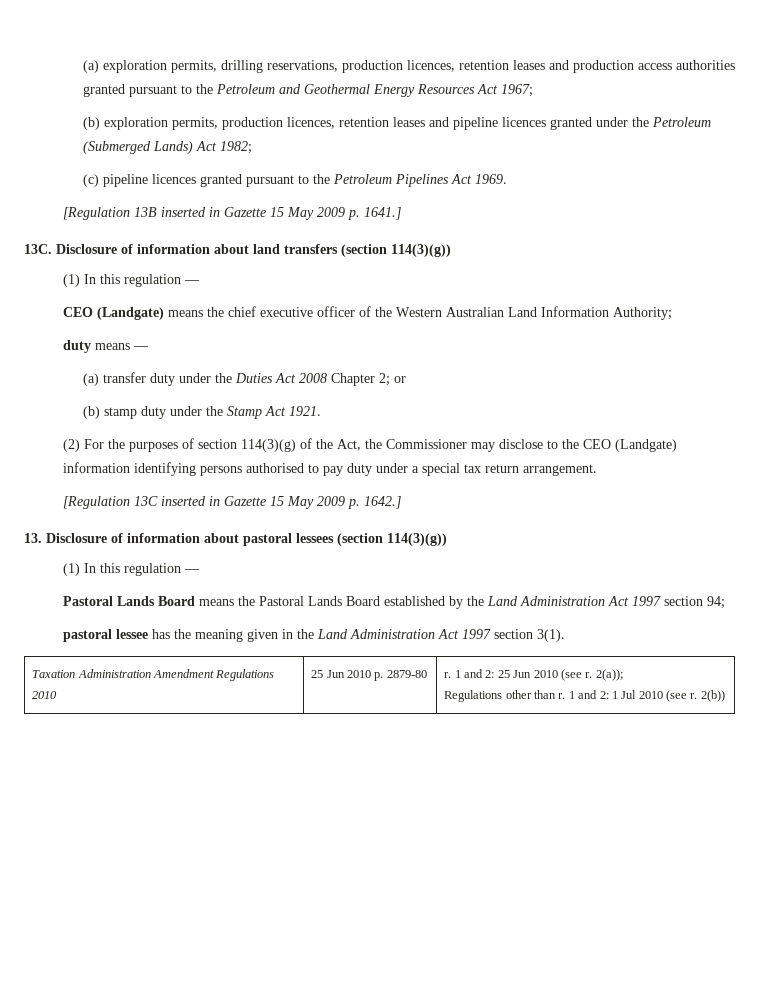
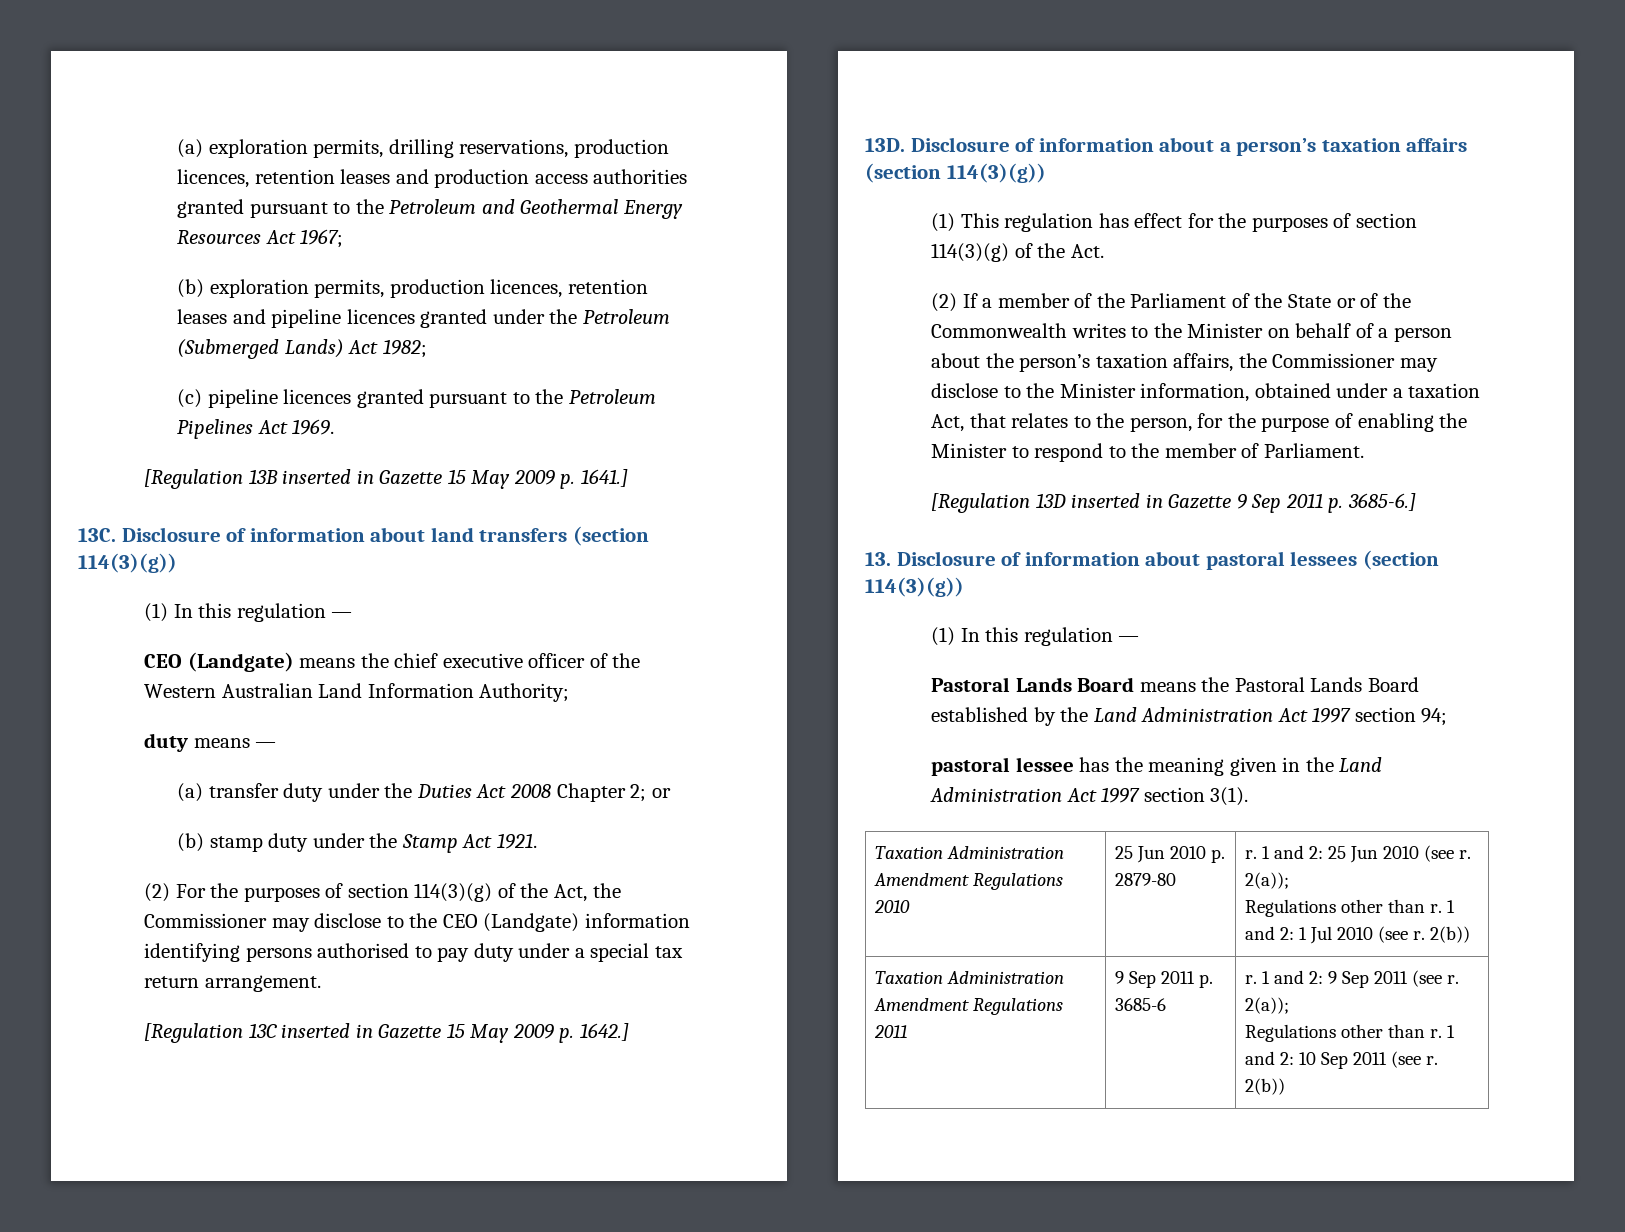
(402, 502) none -> [865,137,1468,156] [865,163,1046,183] [931,213,1417,232] [931,243,1104,262] [931,293,1411,312] [931,323,1452,342] [931,353,1438,372] [931,383,1481,402] [931,413,1468,432] [931,443,1364,462] [931,493,1416,513] // 13D. Disclosure of information about a person’s taxation affairs (section 114(3)(g)) // (1) This regulation has effect for the purposes of section 114(3)(g) of the Act. // (2) If a member of the Parliament of the State or of the Commonwealth writes to the Minister on behalf of a person about the person’s taxation affairs, the Commissioner may disclose to the Minister information, obtained under a taxation Act, that relates to the person, for the purpose of enabling the Minister to respond to the member of Parliament. // [Regulation 13D inserted in Gazette 9 Sep 2011 p. 3685-6.]
(725, 696) none -> [875,971,1065,984] [874,998,1064,1015] [874,1025,908,1038] [1115,971,1213,988] [1115,998,1167,1011] [1245,970,1459,988] [1245,997,1290,1014] [1245,1024,1455,1042] [1245,1051,1438,1069] [1245,1078,1286,1095] // Taxation Administration Amendment Regulations 2011 | 9 Sep 2011 p. 3685-6 | r. 1 and 2: 9 Sep 2011 (see r. 2(a)); // Regulations other than r. 1 and 2: 10 Sep 2011 (see r. 2(b))

